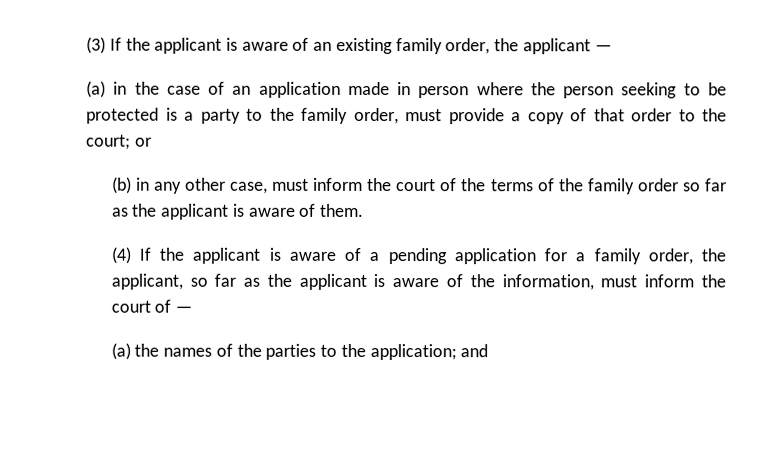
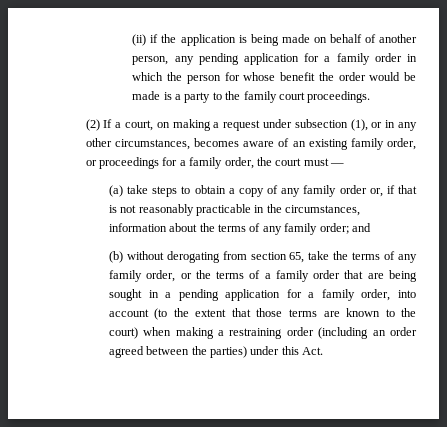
[86,36,239,54] (3) If the applicant is -> [132,34,417,46] [132,53,418,65] [132,72,416,84] [132,91,371,103] [85,119,418,131] [85,138,239,150] (ii) if the application is being made on behalf of another person, any pending application for a family order in which the person for whose benefit the order would be made is a party to the family court proceedings. // (2) If a court, on making a request under subsection (1), or in any other circumstances, becomes
[494,38,612,55] [86,80,727,99] [86,107,727,125] [86,134,152,150] [111,176,728,195] [111,203,365,220] [110,246,362,264] the applicant — // (a) in the case of an application made in person where the person seeking to be protected is a party to the family order, must provide a copy of that order to the court; or // (b) in any other case, must inform the court of the terms of the family order so far as the applicant is aware of them. // (4) If the applicant is aware of -> [85,157,345,169] [108,185,417,197] [108,204,361,216] [108,223,371,235] [108,251,418,263] [108,270,417,282] [108,289,159,301] or proceedings for a family order, the court must — // (a) take steps to obtain a copy of any family order or, if that is not reasonably practicable in the circumstances, information about the terms of any family order; and // (b) without derogating from section 65, take the terms of any family order, or the terms of a family order that are being sought in
[701,248,726,262] [110,273,726,291] [110,299,193,313] [110,342,489,361] the applicant, so far as the applicant is aware of the information, must inform the court of — // (a) the names of the parties to the application; and -> [397,290,416,298] [108,308,416,320] [108,327,417,339] [108,346,324,358] into account (to the extent that those terms are known to the court) when making a restraining order (including an order agreed between the parties) under this Act.

